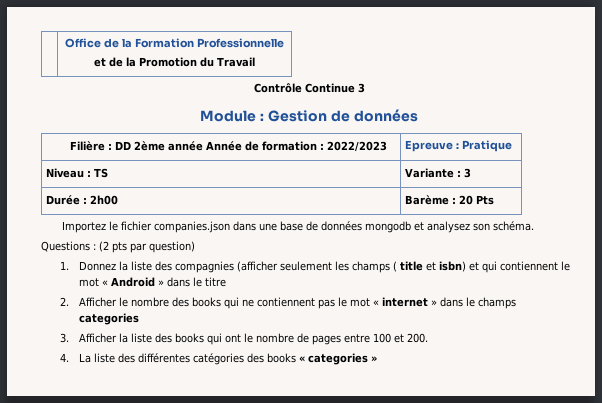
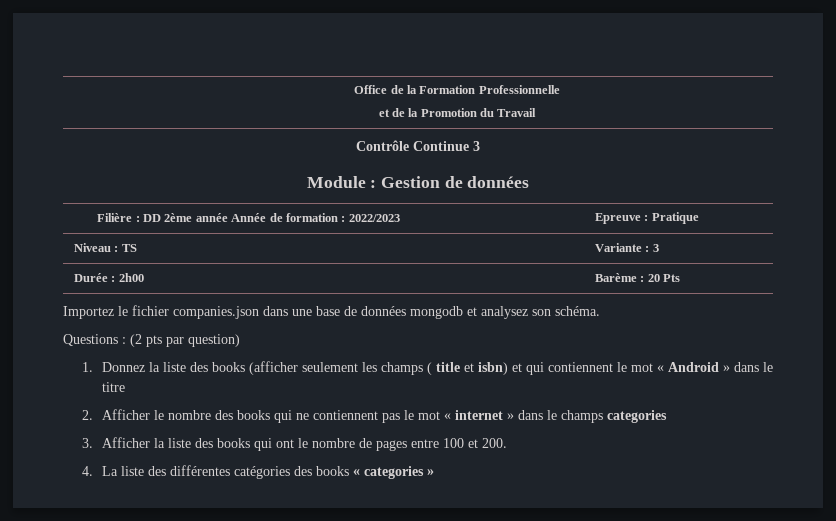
[175,261,235,273] compagnies -> [211,362,245,372] books

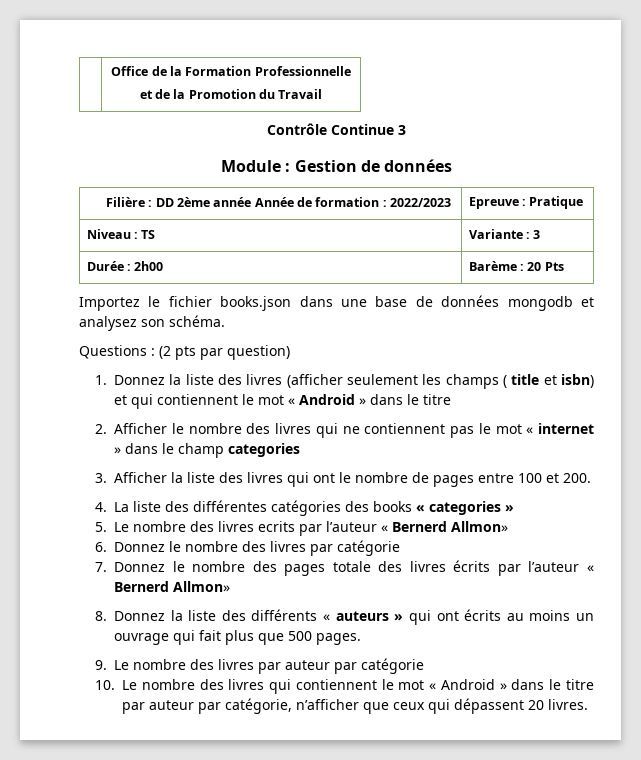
[173,306,259,319] companies.json -> [220,296,292,311] books.json
[211,362,245,372] books -> [246,374,283,385] livres
[236,410,270,420] books -> [275,423,312,434] livres
[560,410,603,423] champs -> [178,443,225,458] champ
[216,438,250,448] books -> [247,472,284,483] livres
(434, 472) none -> [95,521,509,536] [95,540,401,556] [95,560,595,576] [114,581,231,592] [95,609,594,625] [114,630,362,645] [95,658,425,674] [95,679,595,694] [122,698,589,714] // 5. Le nombre des livres ecrits par l’auteur « Bernerd Allmon» // 6. Donnez le nombre des livres par catégorie // 7. Donnez le nombre des pages totale des livres écrits par l’auteur « Bernerd Allmon» // 8. Donnez la liste des différents « auteurs » qui ont écrits au moins un ouvrage qui fait plus que 500 pages. // 9. Le nombre des livres par auteur par catégorie // 10. Le nombre des livres qui contiennent le mot « Android » dans le titre par auteur par catégorie, n’afficher que ceux qui dépassent 20 livres.

